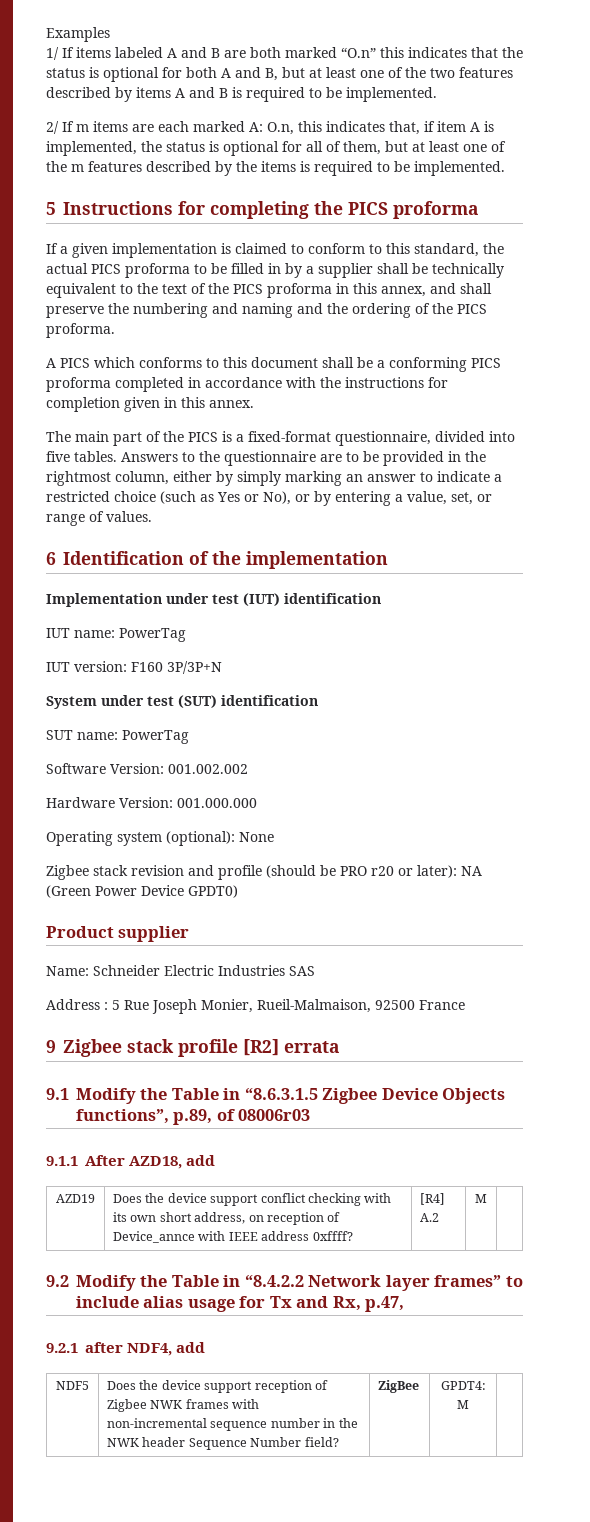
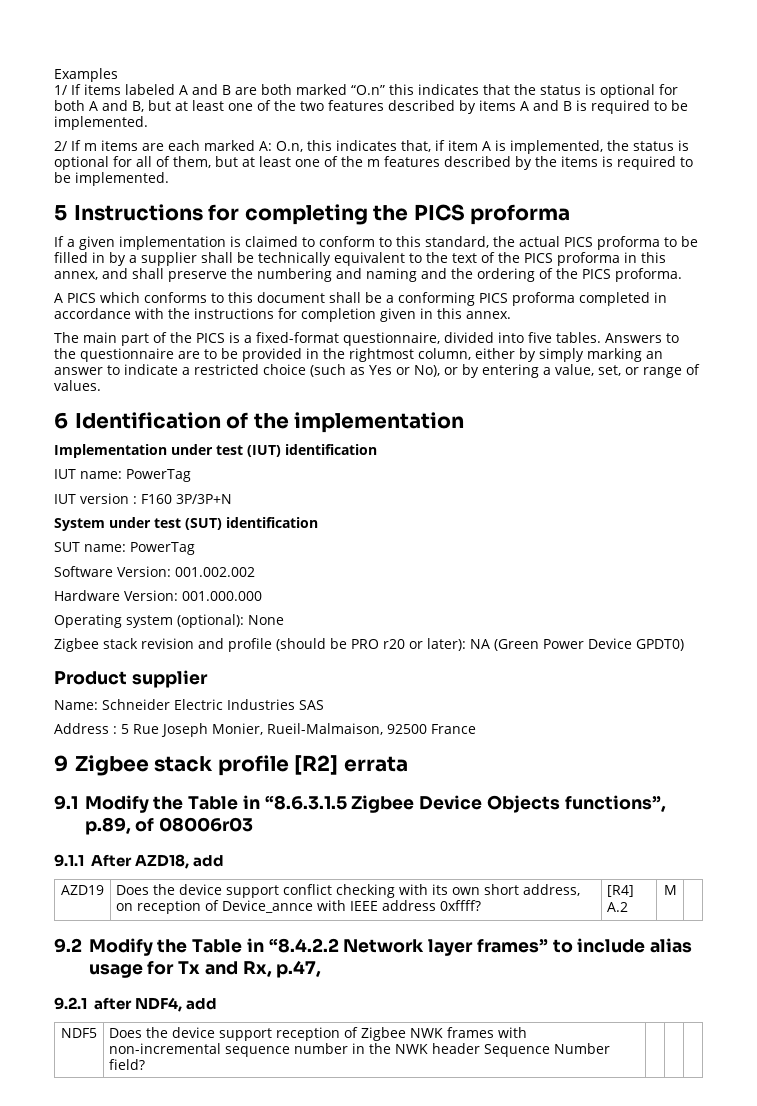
[74,661,127,672] version: -> [80,493,137,504] version :
[378,1380,420,1393] [440,1381,486,1390] [457,1400,469,1409] ZigBee | GPDT4: M -> (146, 1064) |

